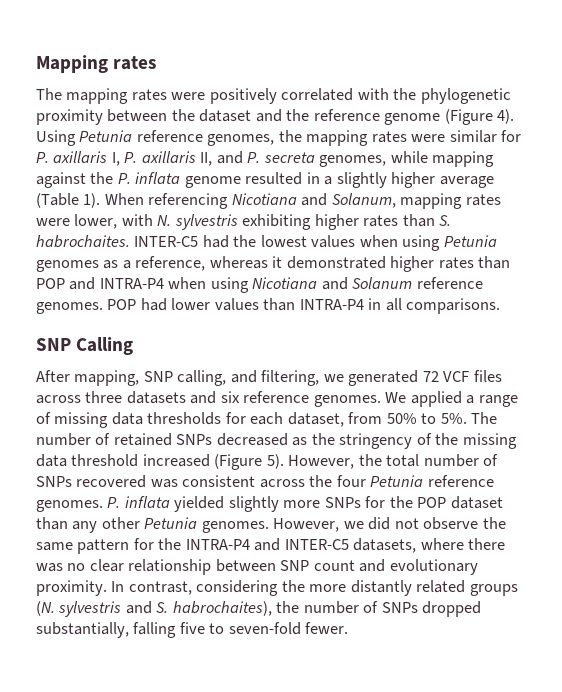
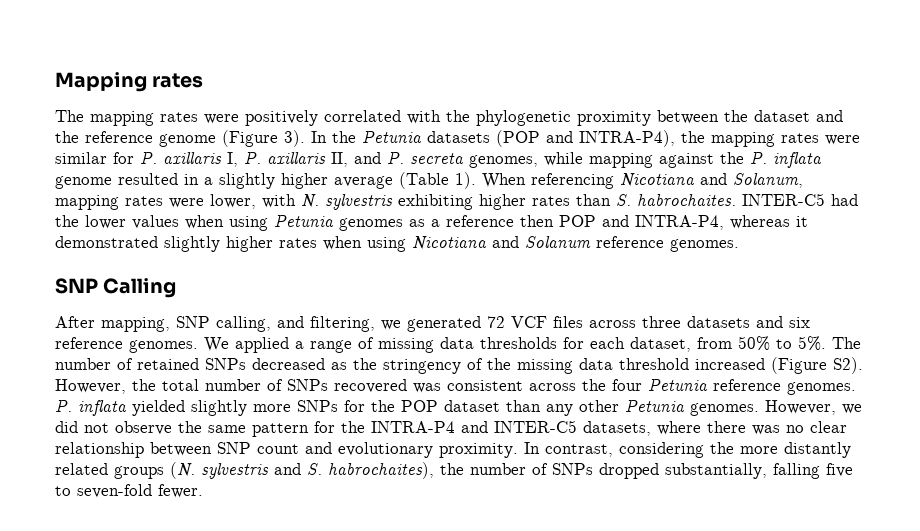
[497,109,515,124] [36,130,275,146] 4). Using Petunia reference genomes, -> [284,130,675,147] 3). In the Petunia datasets (POP and INTRA-P4),
[260,235,307,247] lowest -> [85,215,126,229] lower
[135,256,206,271] reference, -> [446,215,724,230] reference then POP and INTRA-P4,
[390,256,511,272] [36,277,164,290] higher rates than POP and INTRA-P4 -> [164,236,317,252] slightly higher rates
[107,298,501,314] POP had lower values than INTRA-P4 in all comparisons. -> (739, 245) none
[266,454,284,469] 5). -> [833,357,863,374] S2).

